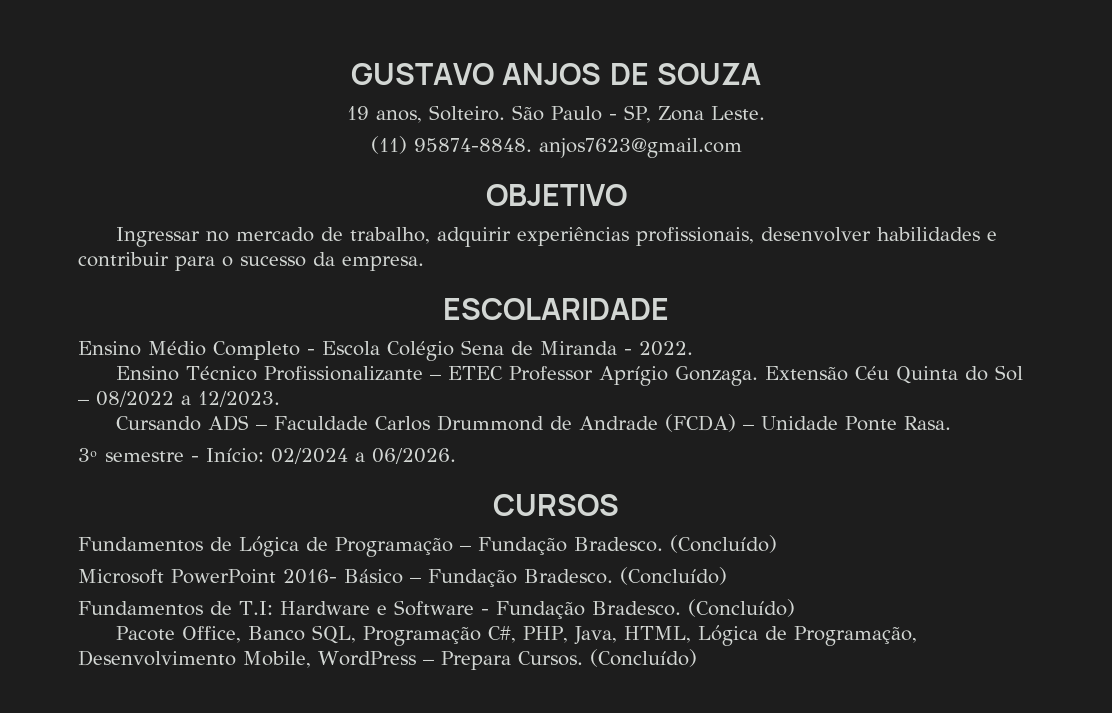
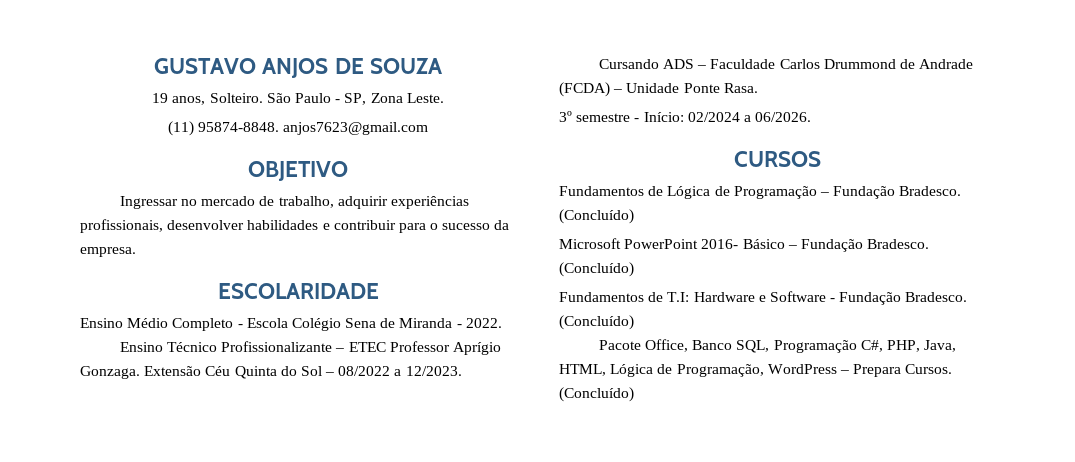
[78,650,311,668] Desenvolvimento Mobile, -> (764, 370) none

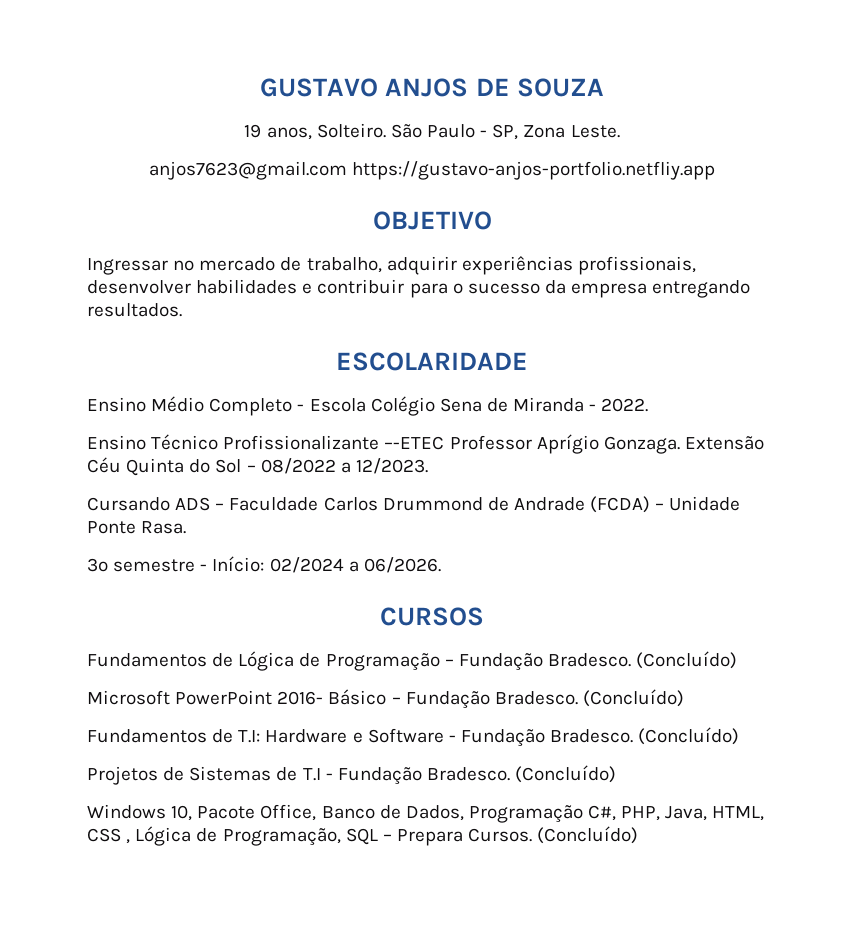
[167,121,279,136] (11) 95874-8848. -> (620, 131) none
(429, 128) none -> [352,161,716,180] https://gustavo-anjos-portfolio.netfliy.app
[80,247,136,257] empresa. -> [571,280,751,298] [87,303,182,317] empresa entregando resultados.
[335,342,386,352] – ETEC -> [384,436,445,450] –-ETEC
(634, 322) none -> [87,765,617,785] [87,804,193,821] Projetos de Sistemas de T.I - Fundação Bradesco. (Concluído) // Windows 10,
[736,340,770,353] SQL, -> [379,805,464,821] de Dados,
(606, 370) none -> [87,828,131,844] CSS ,
[767,364,837,374] WordPress -> [345,828,378,845] SQL

